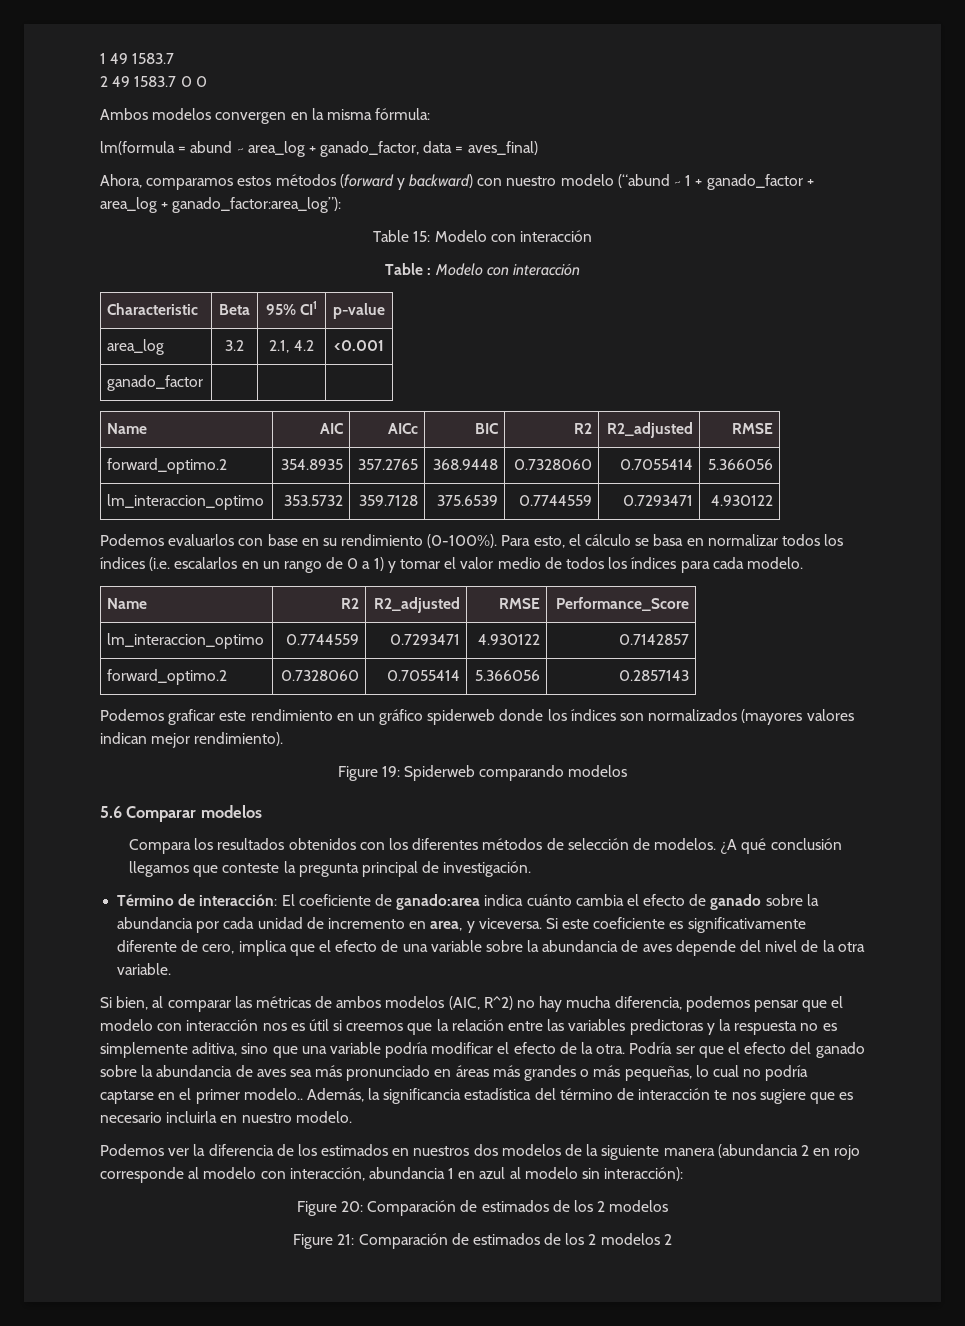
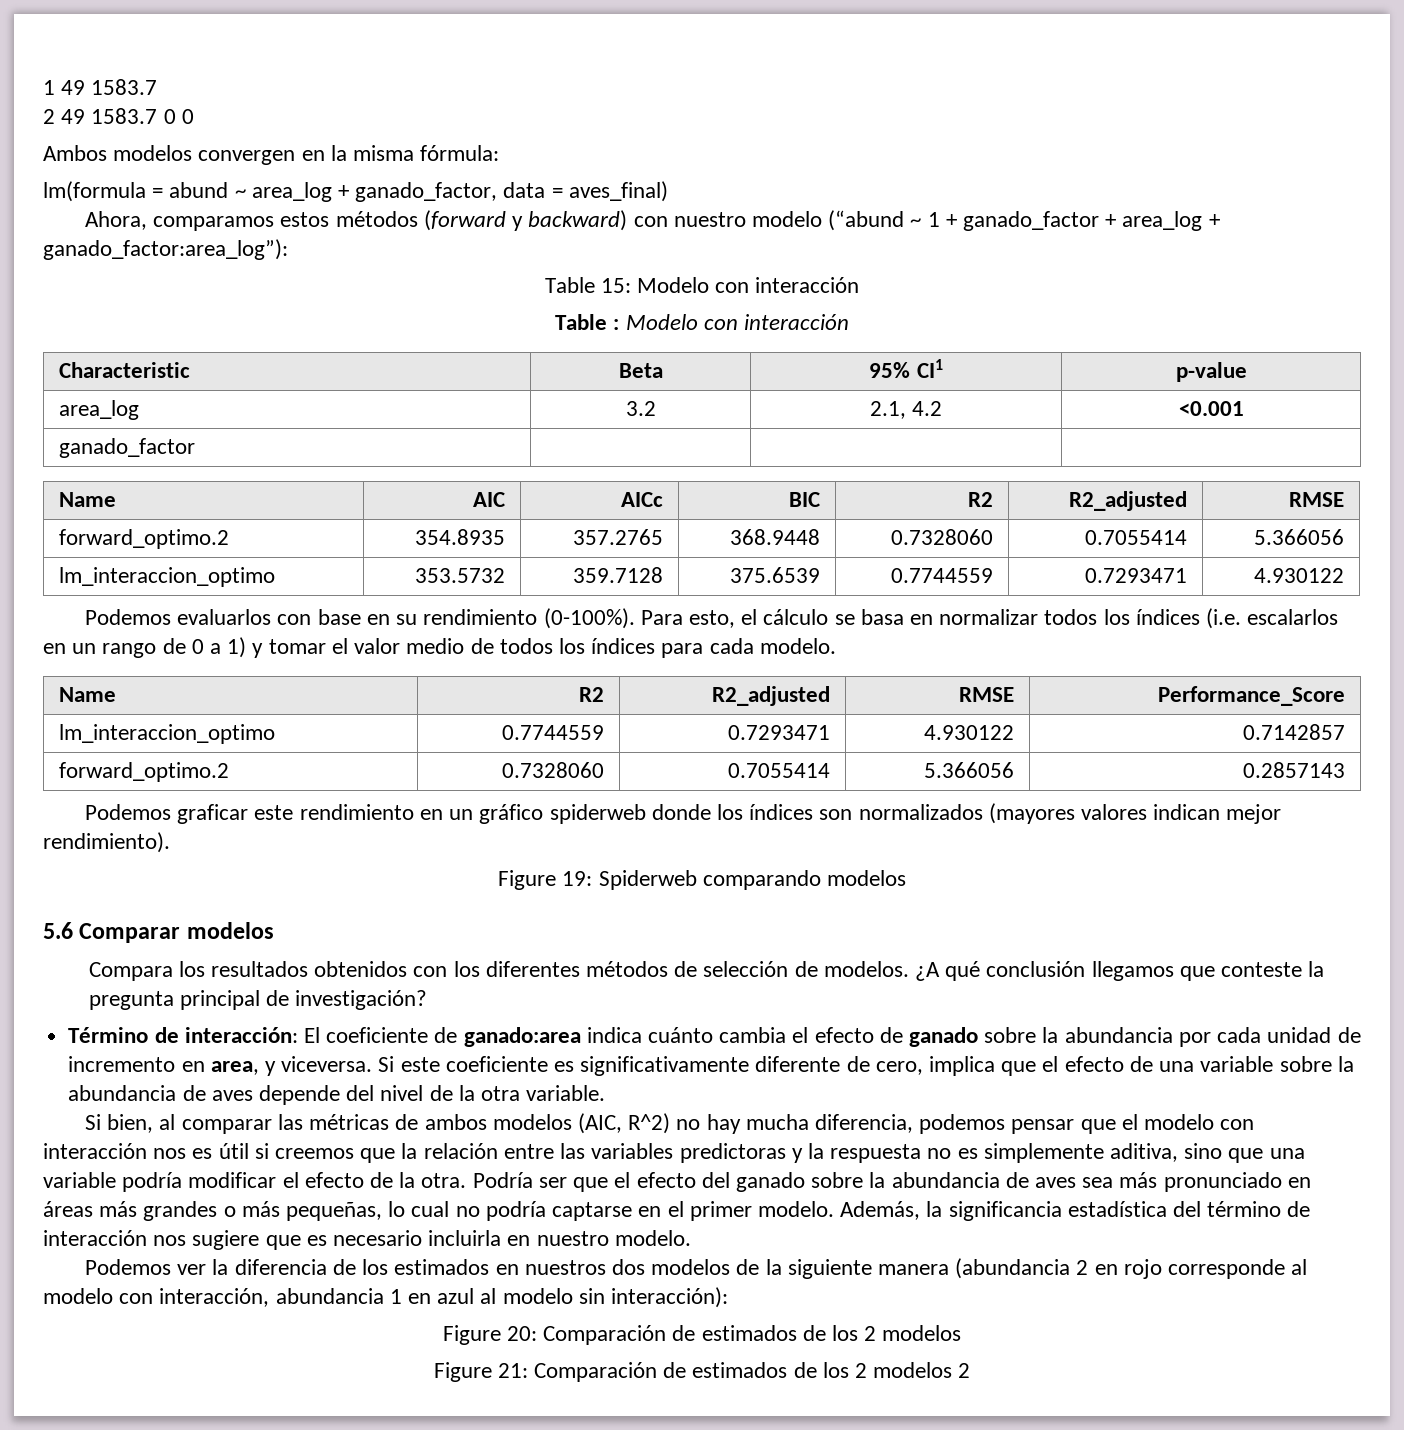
[443,861,532,877] investigación. -> [295,990,428,1010] investigación?
[243,1088,303,1100] modelo.. -> [757,1201,834,1217] modelo.
[714,1090,728,1100] te -> (147, 1238) none

